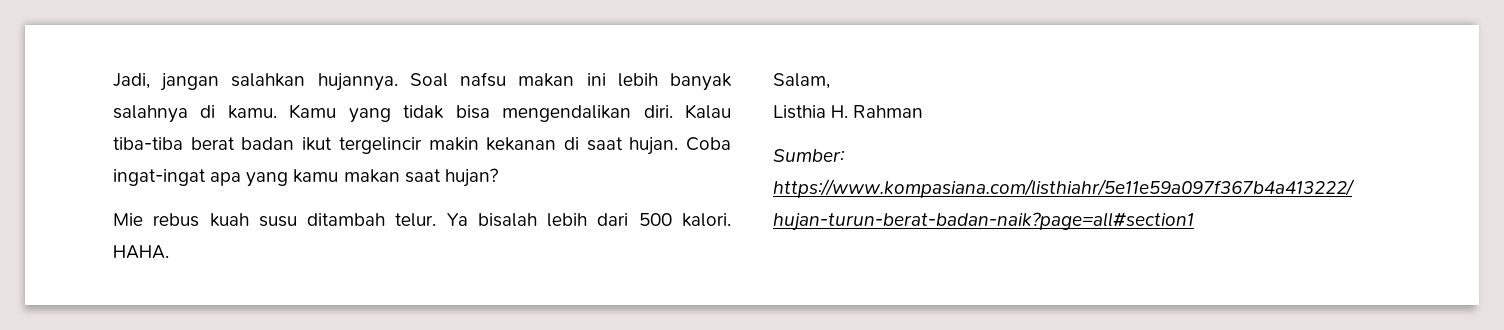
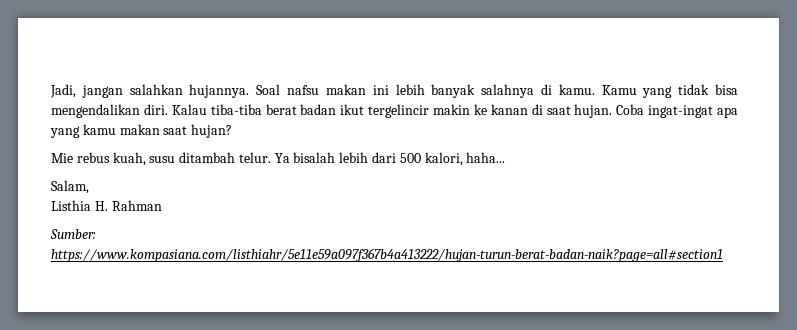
[486,137,557,151] kekanan -> [473,104,528,115] ke kanan
[209,213,249,227] kuah -> [112,152,146,166] kuah,
[681,213,731,227] [113,245,169,259] kalori. HAHA. -> [424,152,506,166] kalori, haha...

